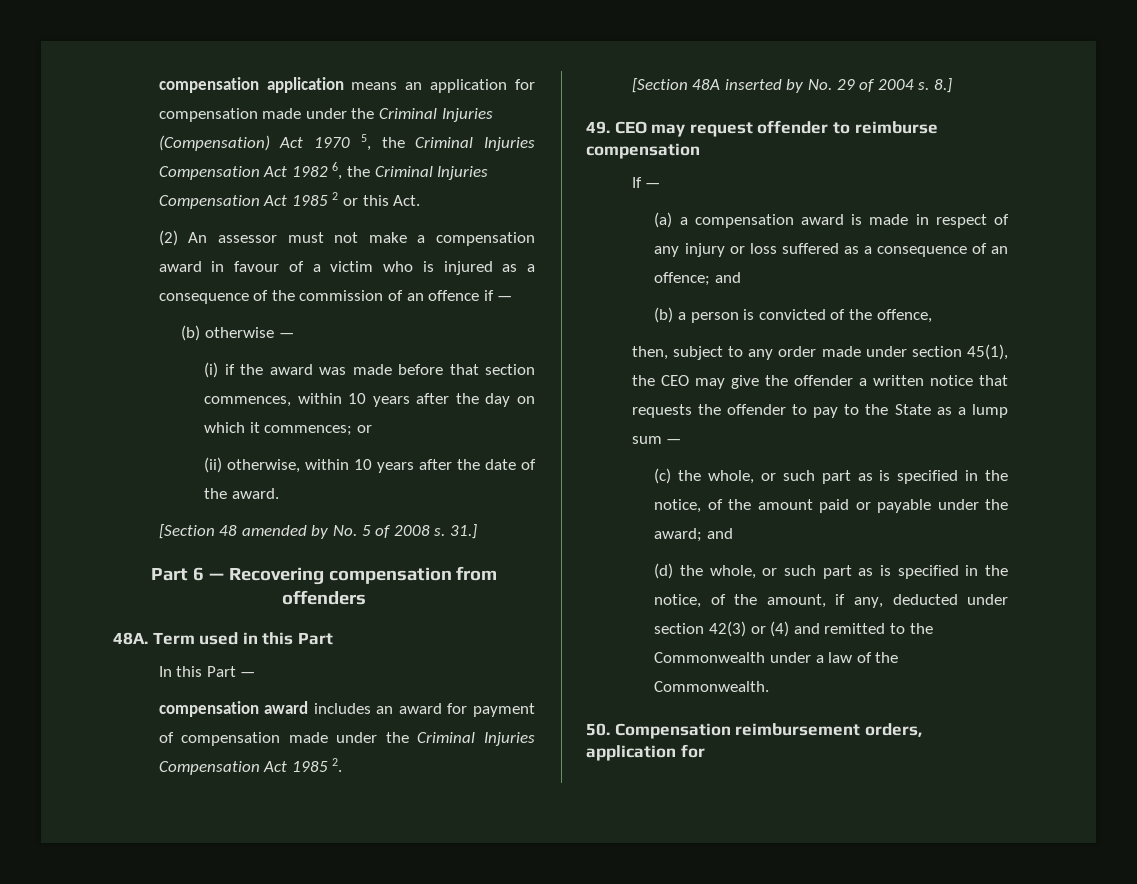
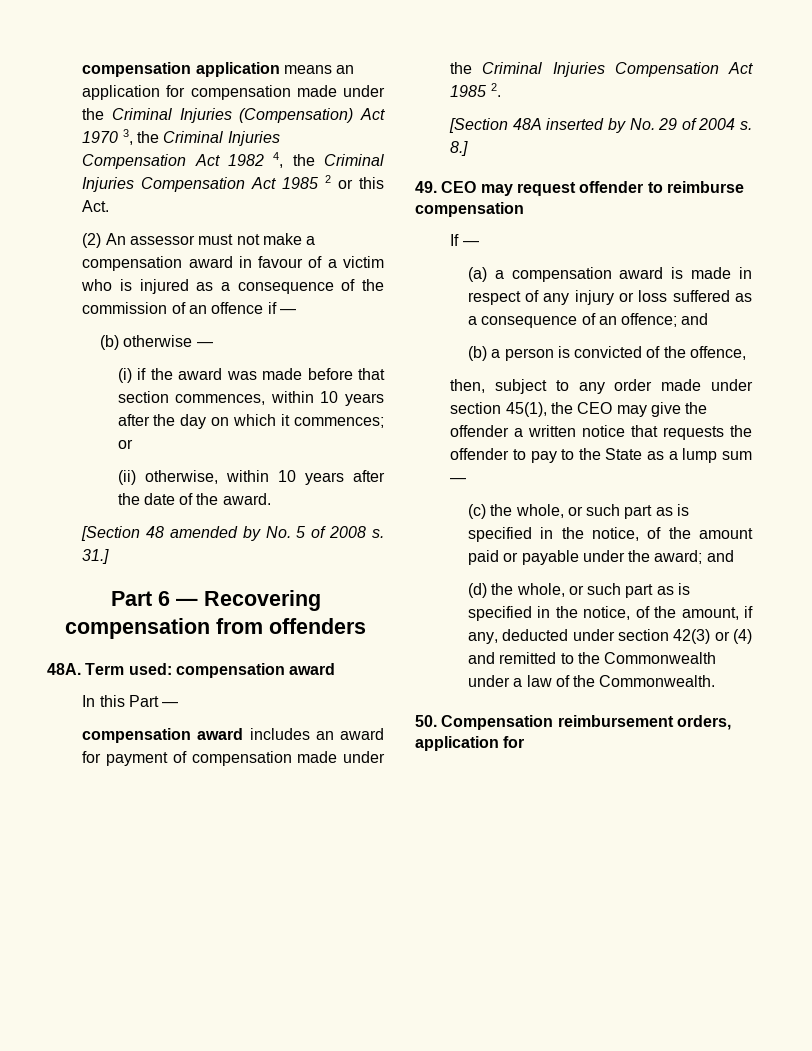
[360,134,371,151] 5, -> [122,129,133,145] 3,
[332,162,343,180] 6, -> [273,152,284,168] 4,
[199,632,333,645] used in this Part -> [128,663,336,678] used: compensation award

